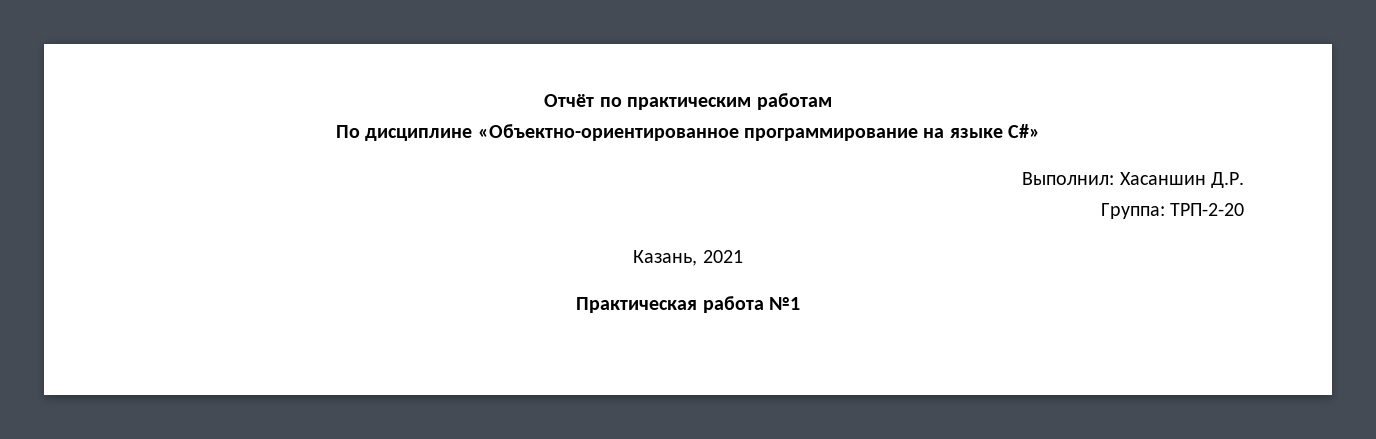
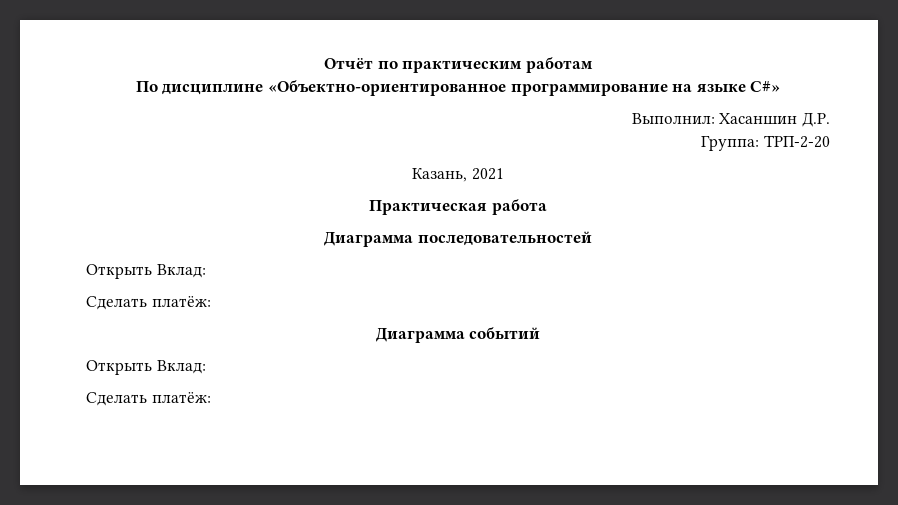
[768,297,800,310] №1 -> [324,231,592,247] [86,264,206,279] [86,296,211,310] [375,327,541,343] [86,360,206,375] [86,392,211,406] // Диаграмма последовательностей // Открыть Вклад: // Сделать платёж: // Диаграмма событий // Открыть Вклад: // Сделать платёж:

